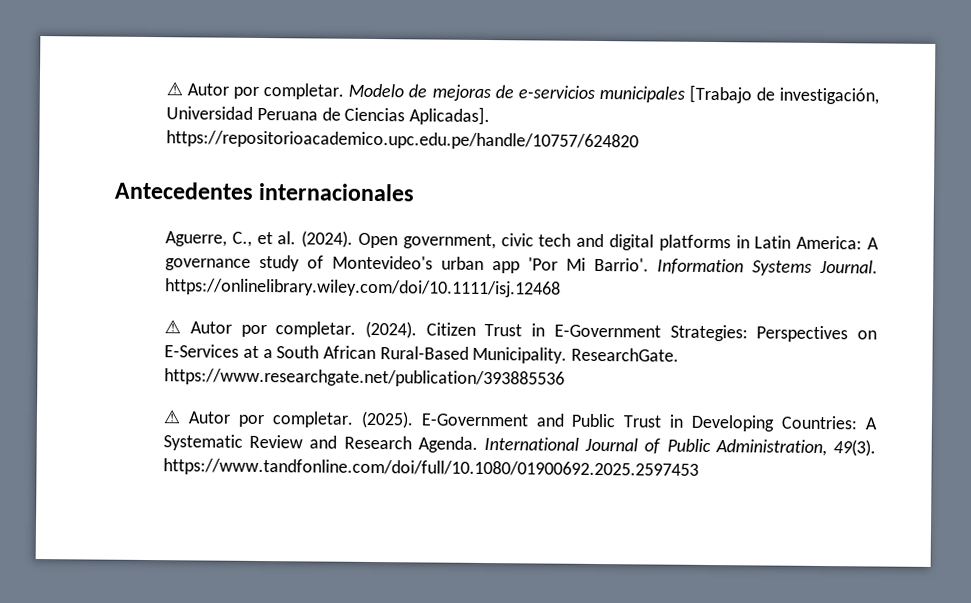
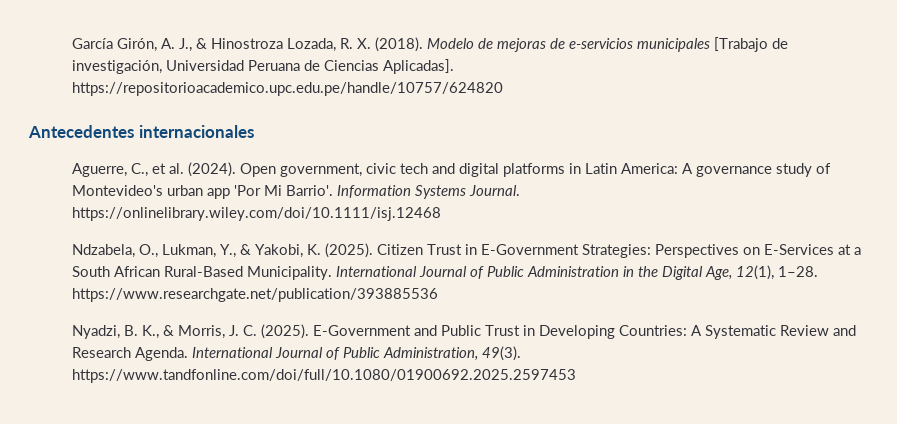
[166,81,345,100] ⚠ Autor por completar. -> [72,37,424,52] García Girón, A. J., & Hinostroza Lozada, R. X. (2018).
[164,319,417,339] ⚠ Autor por completar. (2024). -> [72,243,374,258] Ndzabela, O., Lukman, Y., & Yakobi, K. (2025).
[571,347,680,362] [164,368,566,388] [163,409,354,428] ResearchGate. https://www.researchgate.net/publication/393885536 // ⚠ Autor por completar. -> [336,265,819,280] [72,288,439,302] [72,325,258,339] International Journal of Public Administration in the Digital Age, 12(1), 1–28. https://www.researchgate.net/publication/393885536 // Nyadzi, B. K., & Morris, J. C.

